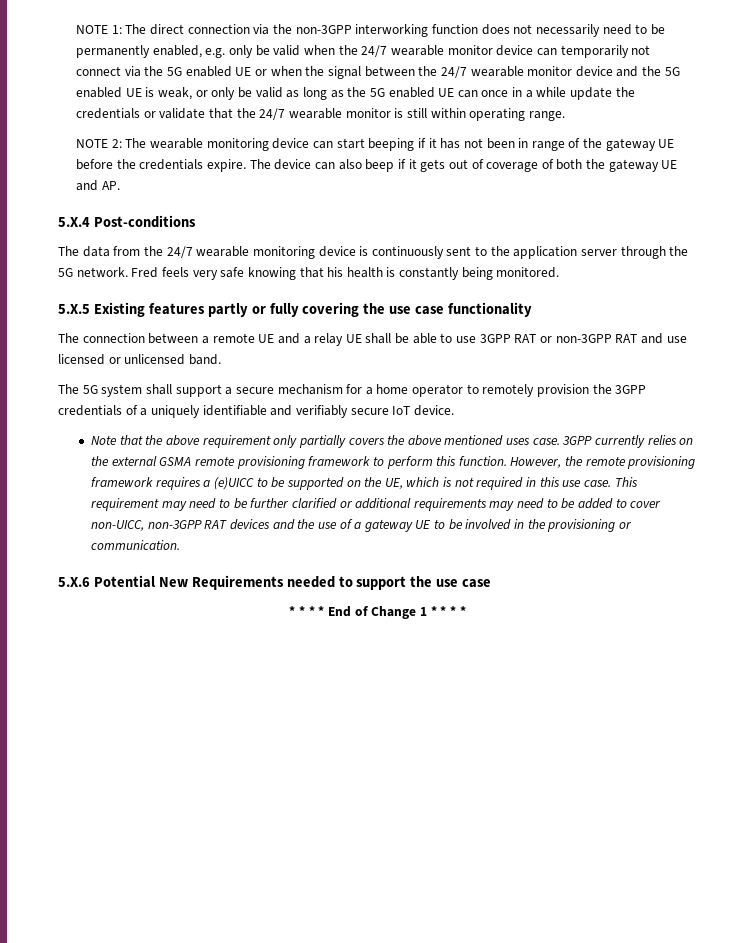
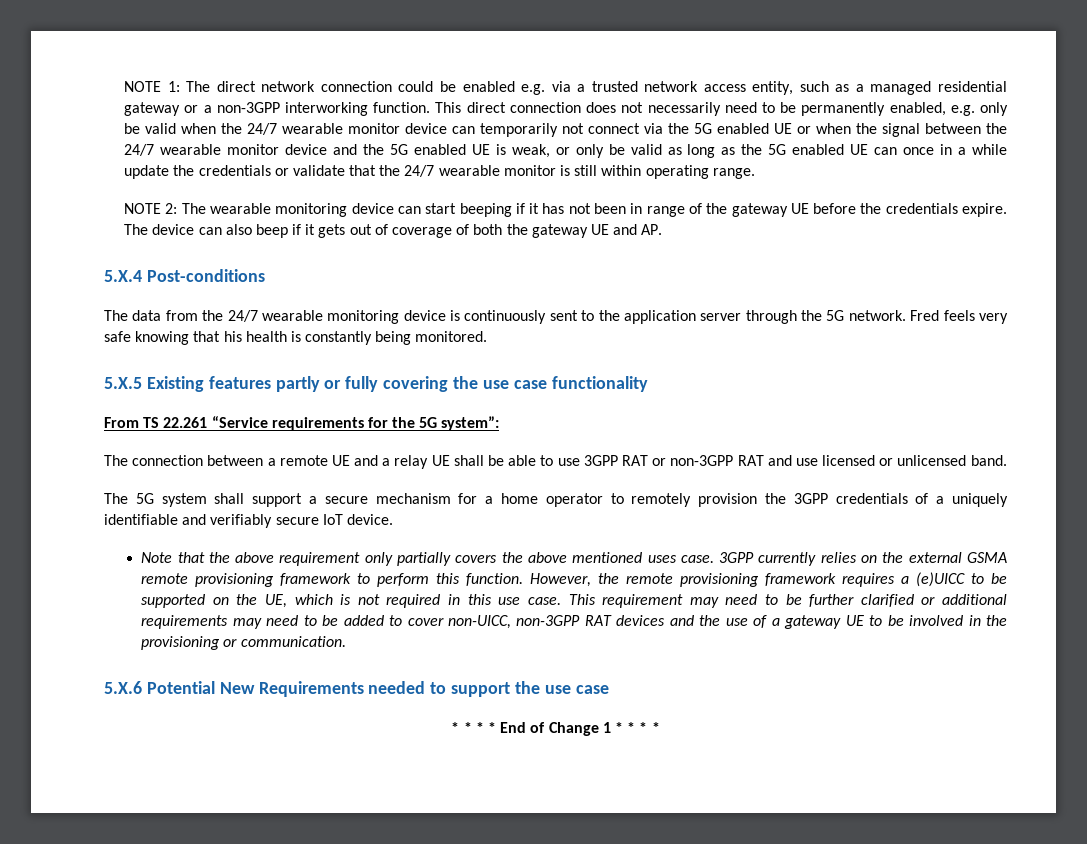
[187,24,478,37] connection via the non-3GPP interworking function -> [261,81,1007,95] [124,102,581,116] network connection could be enabled e.g. via a trusted network access entity, such as a managed residential gateway or a non-3GPP interworking function. This direct connection
(533, 309) none -> [104,416,500,431] // From TS 22.261 “Service requirements for the 5G system”:

